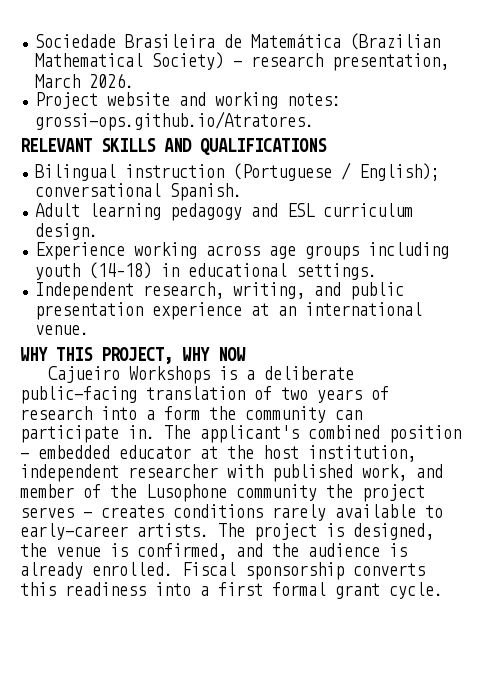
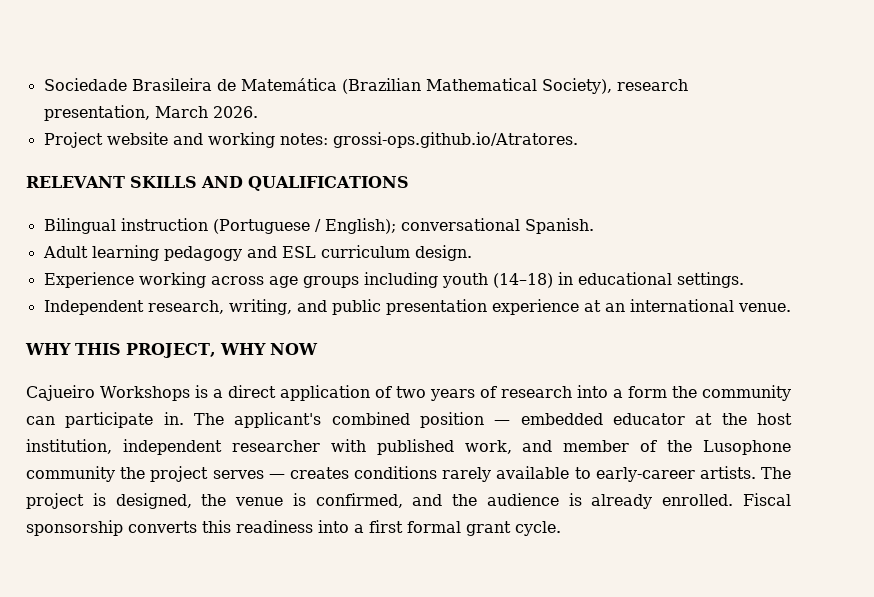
[152,52,243,70] Society) — -> [541,78,612,94] Society),
[264,366,355,380] [20,386,245,404] deliberate public-facing translation -> [227,385,370,401] direct application

